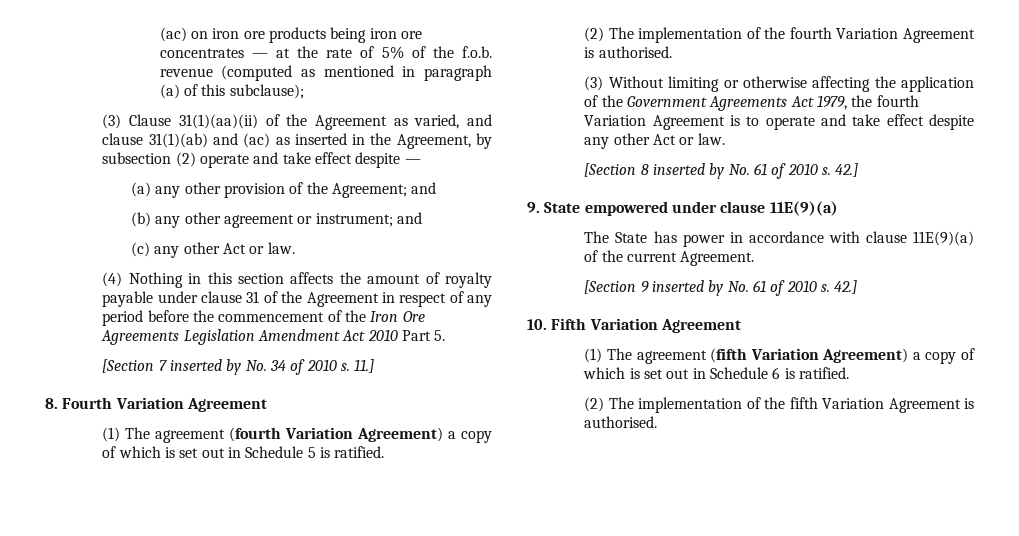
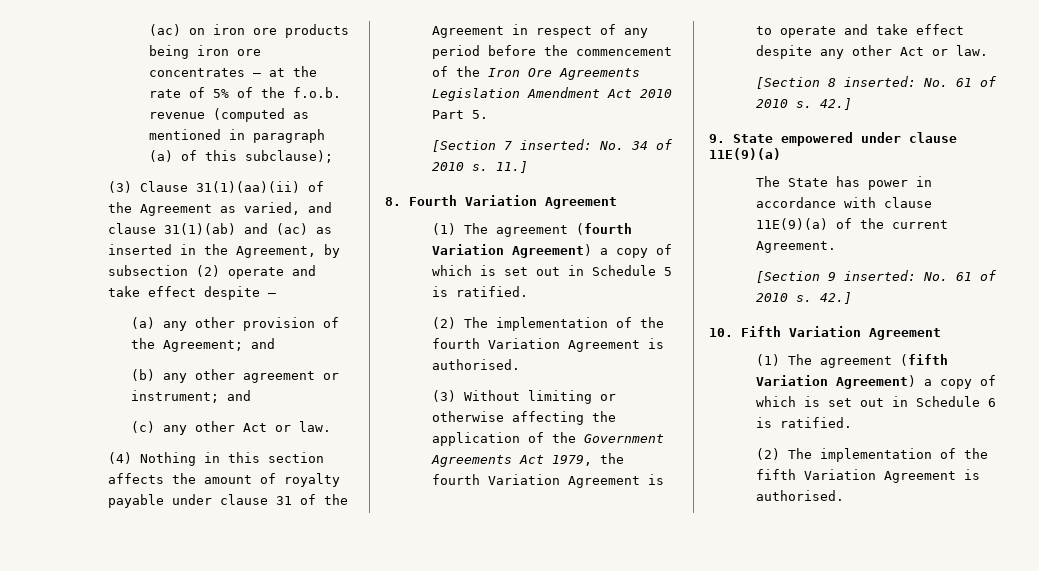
[170,359,242,375] inserted by -> [519,139,592,150] inserted:
[653,163,725,179] inserted by -> [843,76,916,87] inserted:
[652,280,724,296] inserted by -> [843,270,916,281] inserted:

